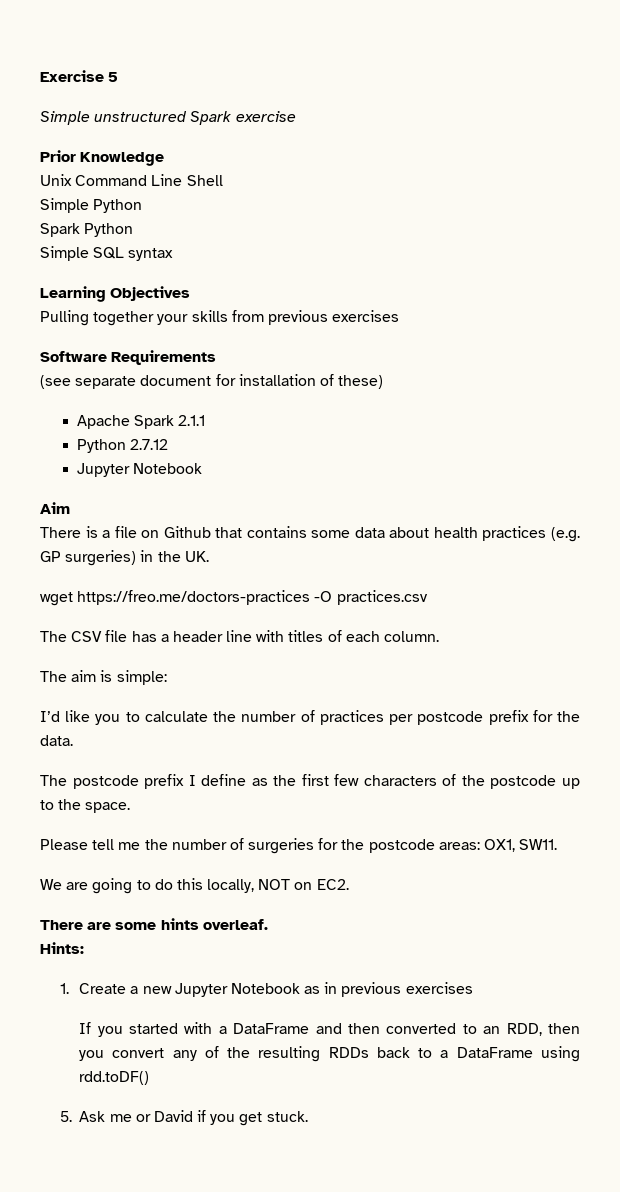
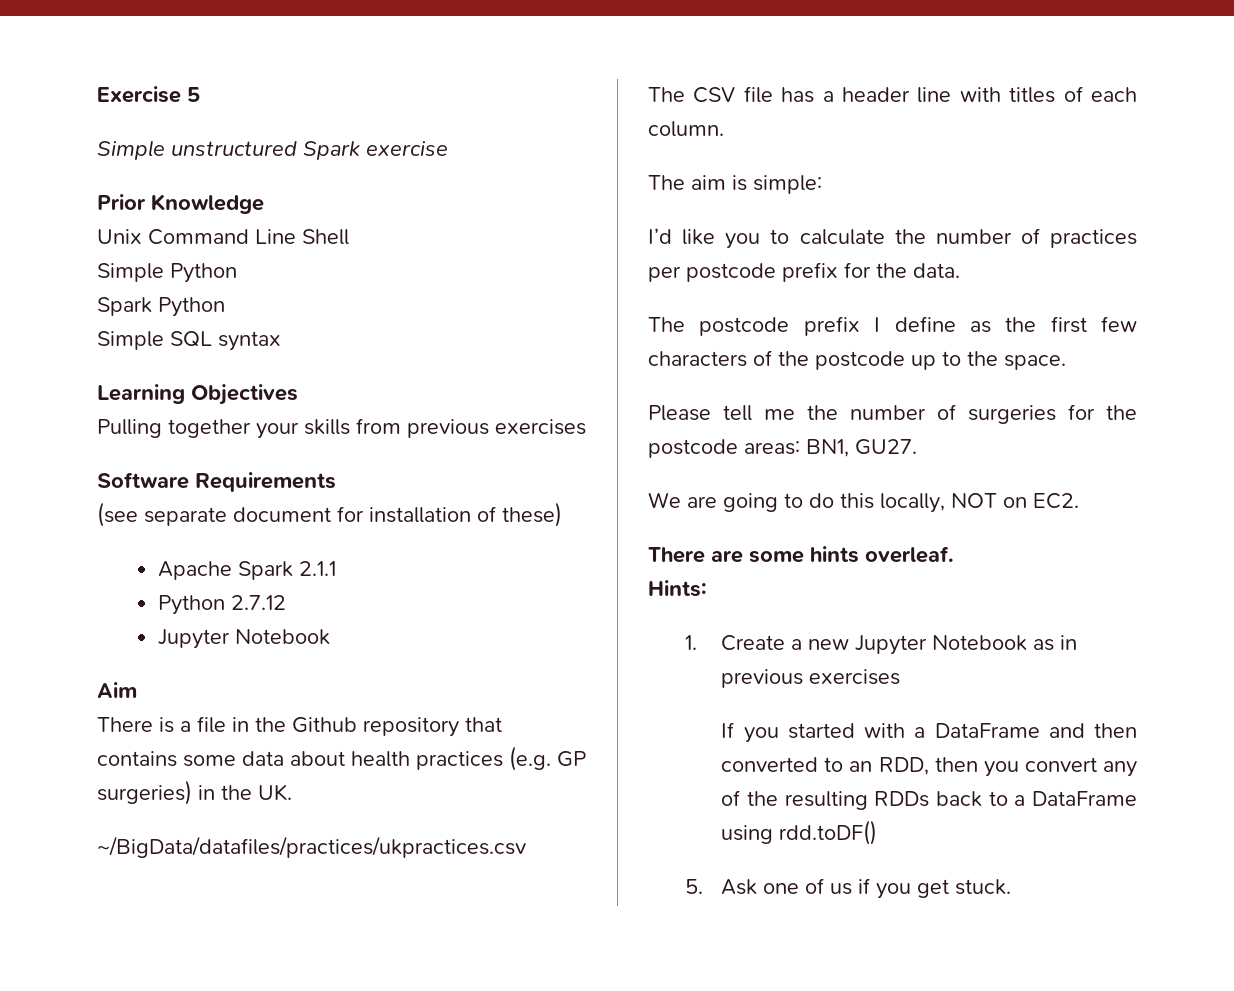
[141,526,211,538] on Github -> [232,717,459,737] in the Github repository
[40,590,428,606] wget https://freo.me/doctors-practices -O practices.csv -> [97,836,526,858] ~/BigData/datafiles/practices/ukpractices.csv
[484,839,558,852] OX1, SW11. -> [806,439,917,457] BN1, GU27.
[109,1110,193,1122] me or David -> [763,878,853,895] one of us

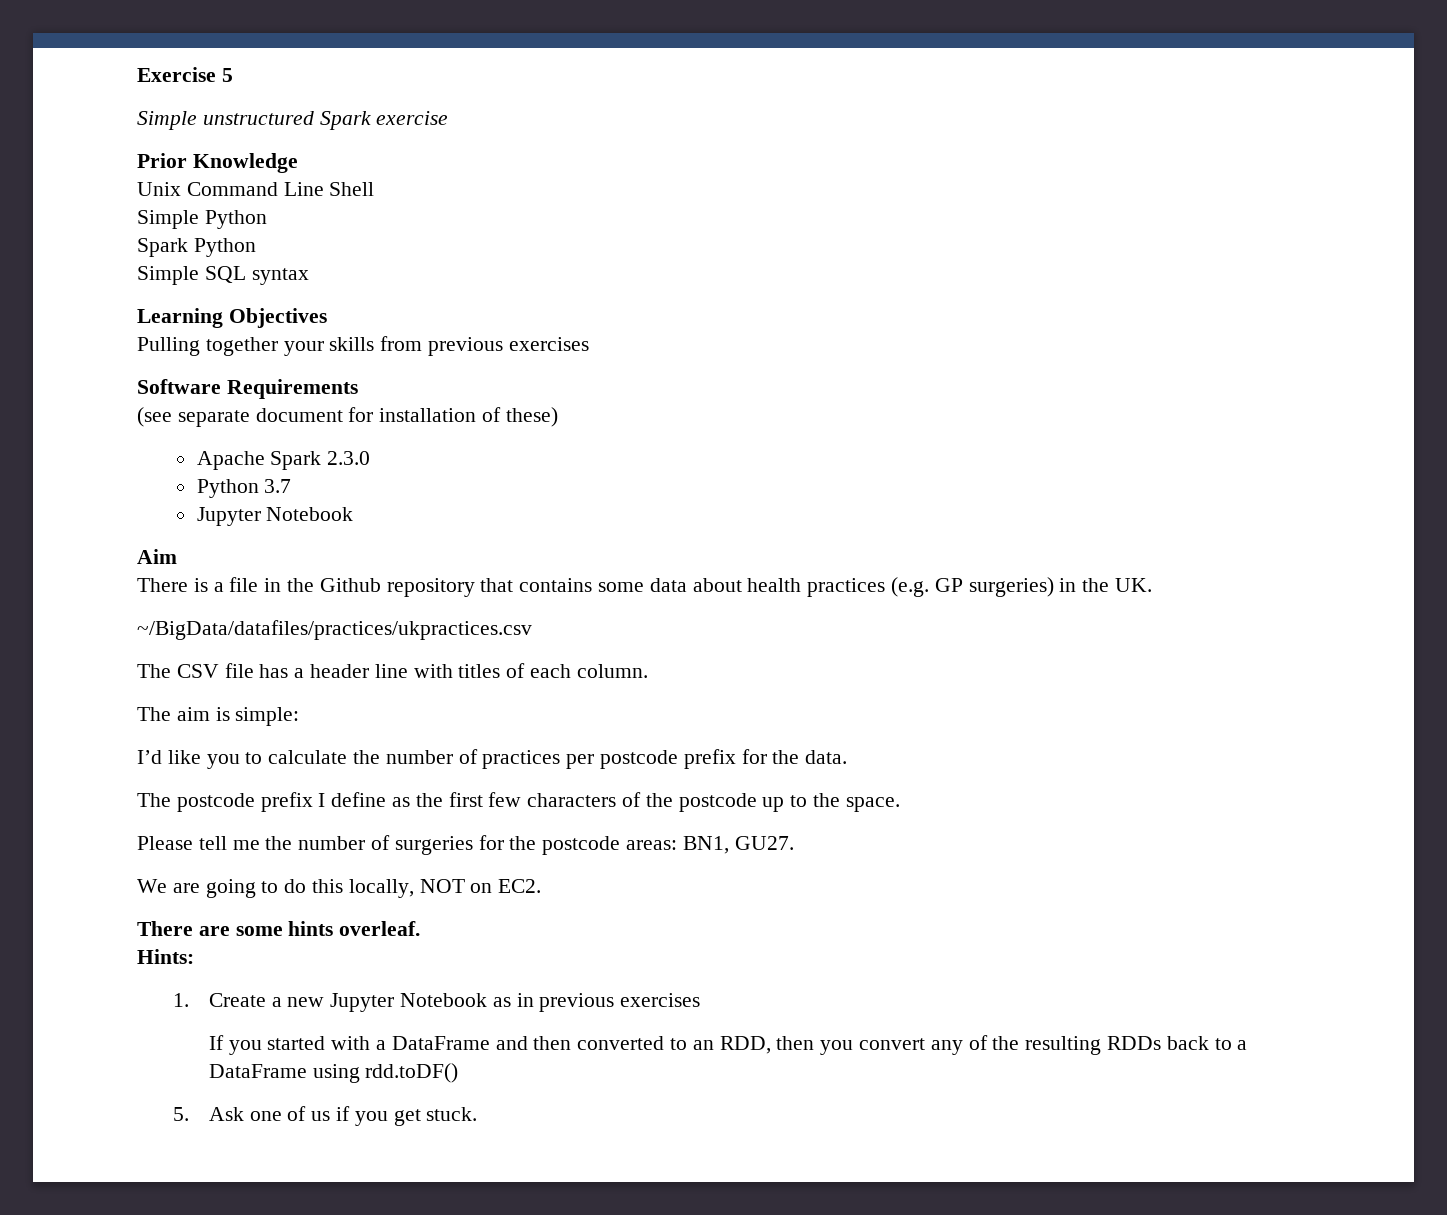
[298,561,336,576] [157,595,286,615] 2.1.1 // Python 2.7.12 -> [327,451,371,465] [196,479,292,498] 2.3.0 // Python 3.7

